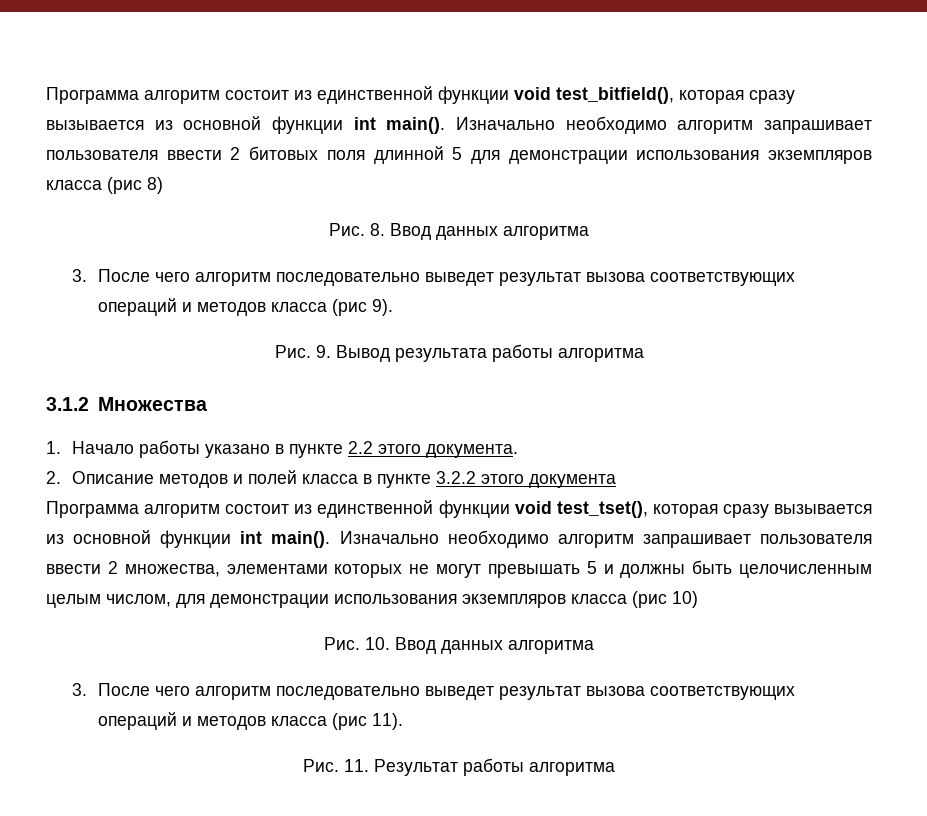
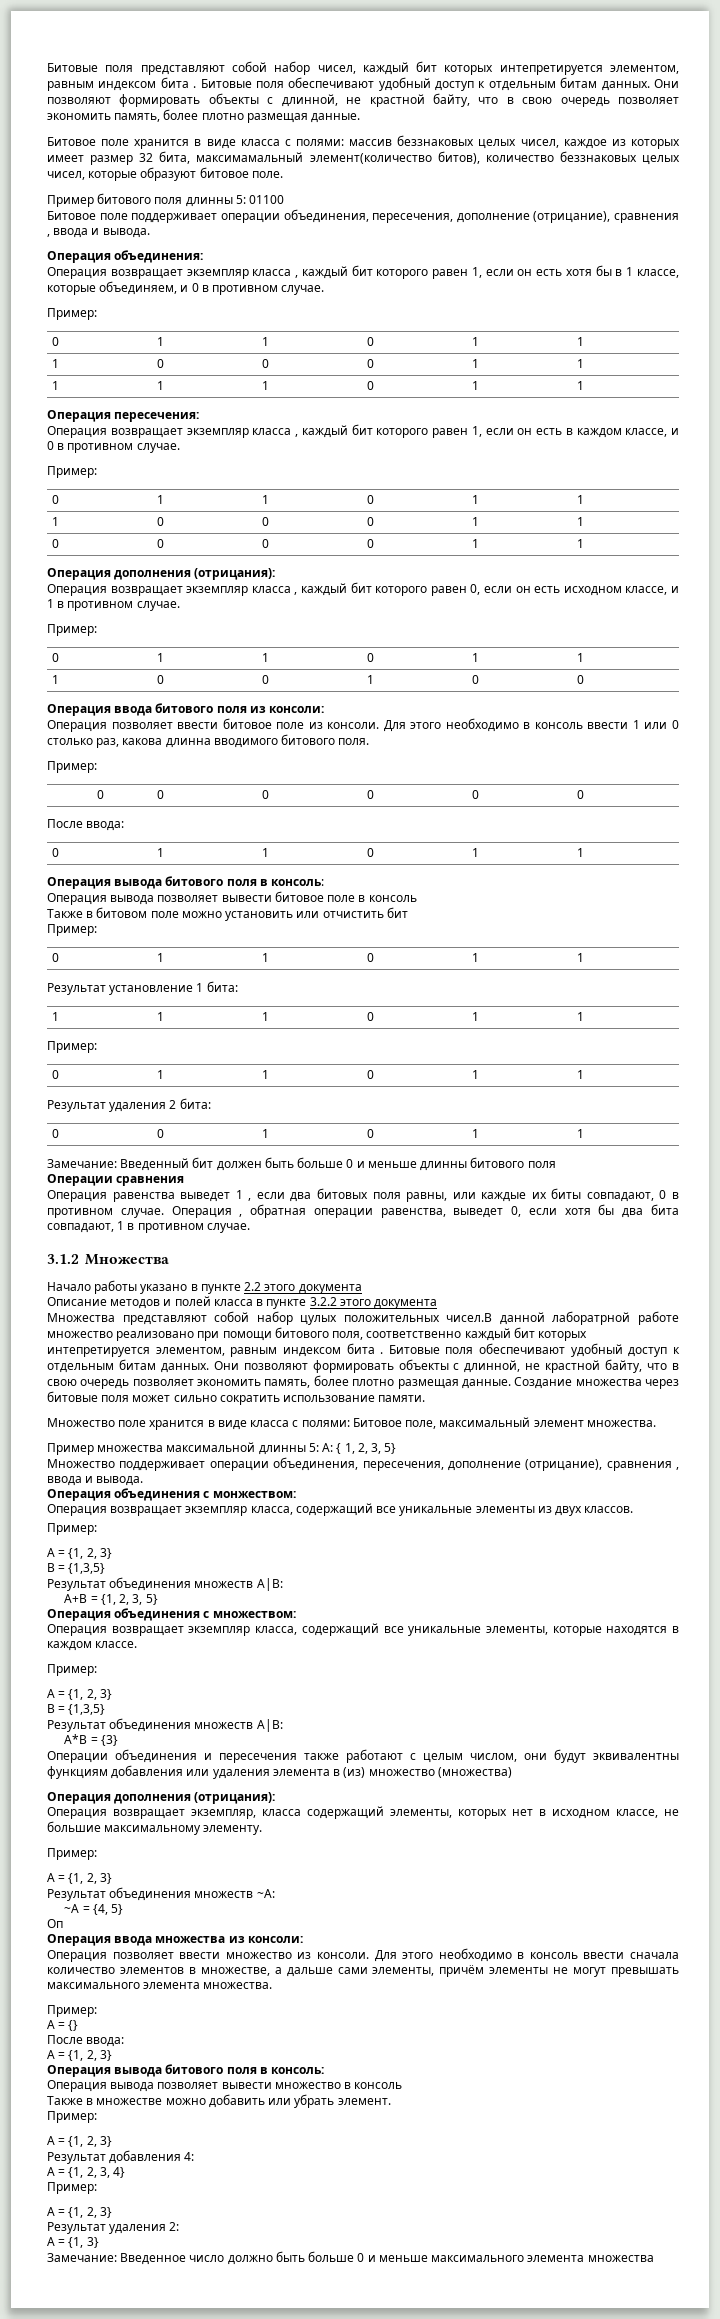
[46,86,795,104] [46,116,872,134] [46,146,872,164] [46,177,163,194] [329,223,589,240] [72,269,796,286] [98,298,394,316] [274,344,644,362] Программа алгоритм состоит из единственной функции void test_bitfield(), которая сразу вызывается из основной функции int main(). Изначально необходимо алгоритм запрашивает пользователя ввести 2 битовых поля длинной 5 для демонстрации использования экземпляров класса (рис 8) // Рис. 8. Ввод данных алгоритма // 3. После чего алгоритм последовательно выведет результат вызова соответствующих операций и методов класса (рис 9). // Рис. 9. Вывод результата работы алгоритма -> [47,61,679,75] [47,77,679,91] [47,93,679,107] [47,109,361,123] [47,135,680,149] [47,151,680,165] [47,167,283,181] [47,193,285,207] [47,209,679,223] [47,228,150,238] [47,250,204,263] [47,265,679,279] [47,281,325,295] [47,308,97,320] [51,337,59,346] [156,337,164,346] [261,337,269,346] [366,337,374,346] [471,337,479,346] [576,337,584,346] [51,359,59,368] [156,359,164,368] [261,359,269,368] [366,359,374,368] [471,359,479,368] [576,359,584,368] [51,381,59,390] [156,381,164,390] [261,381,269,390] [366,381,374,390] [471,381,479,390] [576,381,584,390] [47,410,200,422] [47,424,679,438] [47,441,180,453] [47,466,97,478] [51,495,59,504] [156,495,164,504] [261,495,269,504] [366,495,374,504] [471,495,479,504] [576,495,584,504] [51,517,59,526] [156,517,164,526] [261,517,269,526] [366,517,374,526] [471,517,479,526] [576,517,584,526] [51,539,59,548] [156,539,164,548] [261,539,269,548] [366,539,374,548] [471,539,479,548] [576,539,584,548] [47,568,276,580] [47,582,680,596] [47,599,180,611] [47,624,97,636] [51,653,59,662] [156,653,164,662] [261,653,269,662] [366,653,374,662] [471,653,479,662] [576,653,584,662] [51,675,59,684] [156,675,164,684] [261,675,269,684] [366,675,374,684] [471,675,479,684] [576,675,584,684] [47,703,325,716] [47,718,679,732] [47,734,370,748] [47,761,97,773] [96,790,104,799] [156,790,164,799] [261,790,269,799] [366,790,374,799] [471,790,479,799] [576,790,584,799] [47,819,125,831] [51,848,59,857] [156,848,164,857] [261,848,269,857] [366,848,374,857] [471,848,479,857] [576,848,584,857] [47,876,325,889] [47,891,417,905] [47,907,408,921] [47,924,97,936] [51,953,59,962] [156,953,164,962] [261,953,269,962] [366,953,374,962] [471,953,479,962] [576,953,584,962] [47,981,238,995] [51,1012,59,1021] [156,1012,164,1021] [261,1012,269,1021] [366,1012,374,1021] [471,1012,479,1021] [576,1012,584,1021] [47,1041,97,1053] [51,1070,59,1079] [156,1070,164,1079] [261,1070,269,1079] [366,1070,374,1079] [471,1070,479,1079] [576,1070,584,1079] [47,1098,211,1112] [51,1129,59,1138] [156,1129,164,1138] [261,1129,269,1138] [366,1129,374,1138] [471,1129,479,1138] [576,1129,584,1138] [47,1157,556,1171] [47,1174,185,1186] [47,1188,679,1202] [47,1204,679,1218] [47,1221,250,1233] Битовые поля представляют собой набор чисел, каждый бит которых интепретируется элементом, равным индексом бита . Битовые поля обеспечивают удобный доступ к отдельным битам данных. Они позволяют формировать объекты с длинной, не крастной байту, что в свою очередь позволяет экономить память, более плотно размещая данные. // Битовое поле хранится в виде класса с полями: массив беззнаковых целых чисел, каждое из которых имеет размер 32 бита, максимамальный элемент(количество битов), количество беззнаковых целых чисел, которые образуют битовое поле. // Пример битового поля длинны 5: 01100 // Битовое поле поддерживает операции объединения, пересечения, дополнение (отрицание), сравнения , ввода и вывода. // Операция объединения: // Операция возвращает экземпляр класса , каждый бит которого равен 1, если он есть хотя бы в 1 классе, которые объединяем, и 0 в противном случае. // Пример: // 0 | 1 | 1 | 0 | 1 | 1 // 1 | 0 | 0 | 0 | 1 | 1 // 1 | 1 | 1 | 0 | 1 | 1 // Операция пересечения: // Операция возвращает экземпляр класса , каждый бит которого равен 1, если он есть в каждом классе, и 0 в противном случае. // Пример: // 0 | 1 | 1 | 0 | 1 | 1 // 1 | 0 | 0 | 0 | 1 | 1 // 0 | 0 | 0 | 0 | 1 | 1 // Операция дополнения (отрицания): // Операция возвращает экземпляр класса , каждый бит которого равен 0, если он есть исходном классе, и 1 в противном случае. // Пример: // 0 | 1 | 1 | 0 | 1 | 1 // 1 | 0 | 0 | 1 | 0 | 0 // Операция ввода битового поля из консоли: // Операция позволяет ввести битовое поле из консоли. Для этого необходимо в консоль ввести 1 или 0 столько раз, какова длинна вводимого битового поля. // Пример: // 0 | 0 | 0 | 0 | 0 | 0 // После ввода: // 0 | 1 | 1 | 0 | 1 | 1 // Операция вывода битового поля в консоль: // Операция вывода позволяет вывести битовое поле в консоль // Также в битовом поле можно установить или отчистить бит // Пример: // 0 | 1 | 1 | 0 | 1 | 1 // Результат установление 1 бита: // 1 | 1 | 1 | 0 | 1 | 1 // Пример: // 0 | 1 | 1 | 0 | 1 | 1 // Результат удаления 2 бита: // 0 | 0 | 1 | 0 | 1 | 1 // Замечание: Введенный бит должен быть больше 0 и меньше длинны битового поля // Операции сравнения // Операция равенства выведет 1 , если два битовых поля равны, или каждые их биты совпадают, 0 в противном случае. Операция , обратная операции равенства, выведет 0, если хотя бы два бита совпадают, 1 в противном случае.
[46,441,61,454] 1. -> (169, 1259) none
[426,444,519,458] [46,471,61,484] документа. // 2. -> [298,1284,362,1294] документа //
[46,500,873,518] [46,530,872,548] [46,560,873,578] [46,591,698,608] [324,637,594,654] [72,683,796,700] [98,712,404,730] [303,758,615,776] Программа алгоритм состоит из единственной функции void test_tset(), которая сразу вызывается из основной функции int main(). Изначально необходимо алгоритм запрашивает пользователя ввести 2 множества, элементами которых не могут превышать 5 и должны быть целочисленным целым числом, для демонстрации использования экземпляров класса (рис 10) // Рис. 10. Ввод данных алгоритма // 3. После чего алгоритм последовательно выведет результат вызова соответствующих операций и методов класса (рис 11). // Рис. 11. Результат работы алгоритма -> [47,1311,679,1325] [47,1327,588,1341] [47,1343,680,1357] [47,1359,679,1373] [47,1375,680,1389] [47,1391,426,1405] [47,1417,656,1430] [47,1442,397,1455] [47,1457,679,1471] [47,1476,144,1486] [47,1488,296,1501] [47,1503,634,1516] [47,1523,97,1535] [47,1548,112,1559] [47,1563,106,1574] [47,1577,283,1591] [64,1594,158,1605] [47,1608,296,1621] [47,1623,679,1636] [47,1641,138,1651] [47,1664,97,1676] [47,1689,112,1700] [47,1704,106,1715] [47,1718,283,1732] [64,1734,118,1746] [47,1749,679,1763] [47,1765,512,1779] [47,1792,276,1804] [47,1806,679,1819] [47,1821,263,1835] [47,1848,97,1860] [47,1873,112,1884] [47,1887,275,1901] [64,1904,124,1915] [47,1919,63,1928] [47,1934,303,1946] [47,1948,679,1962] [47,1965,679,1977] [47,1982,273,1989] [47,2005,97,2017] [47,2020,79,2031] [47,2035,125,2047] [47,2050,112,2061] [47,2064,325,2077] [47,2080,403,2092] [47,2094,391,2108] [47,2111,97,2123] [47,2136,112,2147] [47,2150,195,2164] [47,2167,126,2178] [47,2182,97,2194] [47,2207,112,2218] [47,2222,180,2234] [47,2237,99,2248] [47,2251,654,2265] Множества представляют собой набор цулых положительных чисел.В данной лаборатрной работе множество реализовано при помощи битового поля, соответственно каждый бит которых интепретируется элементом, равным индексом бита . Битовые поля обеспечивают удобный доступ к отдельным битам данных. Они позволяют формировать объекты с длинной, не крастной байту, что в свою очередь позволяет экономить память, более плотно размещая данные. Создание множества через битовые поля может сильно сократить использование памяти. // Множество поле хранится в виде класса с полями: Битовое поле, максимальный элемент множества. // Пример множества максимальной длинны 5: A: { 1, 2, 3, 5} // Множество поддерживает операции объединения, пересечения, дополнение (отрицание), сравнения , ввода и вывода. // Операция объединения с монжеством: // Операция возвращает экземпляр класса, содержащий все уникальные элементы из двух классов. // Пример: // A = {1, 2, 3} // B = {1,3,5} // Результат объединения множеств A|B: // A+B = {1, 2, 3, 5} // Операция объединения с множеством: // Операция возвращает экземпляр класса, содержащий все уникальные элементы, которые находятся в каждом классе. // Пример: // A = {1, 2, 3} // B = {1,3,5} // Результат объединения множеств A|B: // A*B = {3} // Операции объединения и пересечения также работают с целым числом, они будут эквивалентны функциям добавления или удаления элемента в (из) множество (множества) // Операция дополнения (отрицания): // Операция возвращает экземпляр, класса содержащий элементы, которых нет в исходном классе, не большие максимальному элементу. // Пример: // A = {1, 2, 3} // Результат объединения множеств ~A: // ~A = {4, 5} // Оп // Операция ввода множества из консоли: // Операция позволяет ввести множество из консоли. Для этого необходимо в консоль ввести сначала количество элементов в множестве, а дальше сами элементы, причём элементы не могут превышать максимального элемента множества. // Пример: // A = {} // После ввода: // A = {1, 2, 3} // Операция вывода битового поля в консоль: // Операция вывода позволяет вывести множество в консоль // Также в множестве можно добавить или убрать элемент. // Пример: // A = {1, 2, 3} // Результат добавления 4: // A = {1, 2, 3, 4} // Пример: // A = {1, 2, 3} // Результат удаления 2: // A = {1, 3} // Замечание: Введенное число должно быть больше 0 и меньше максимального элемента множества

